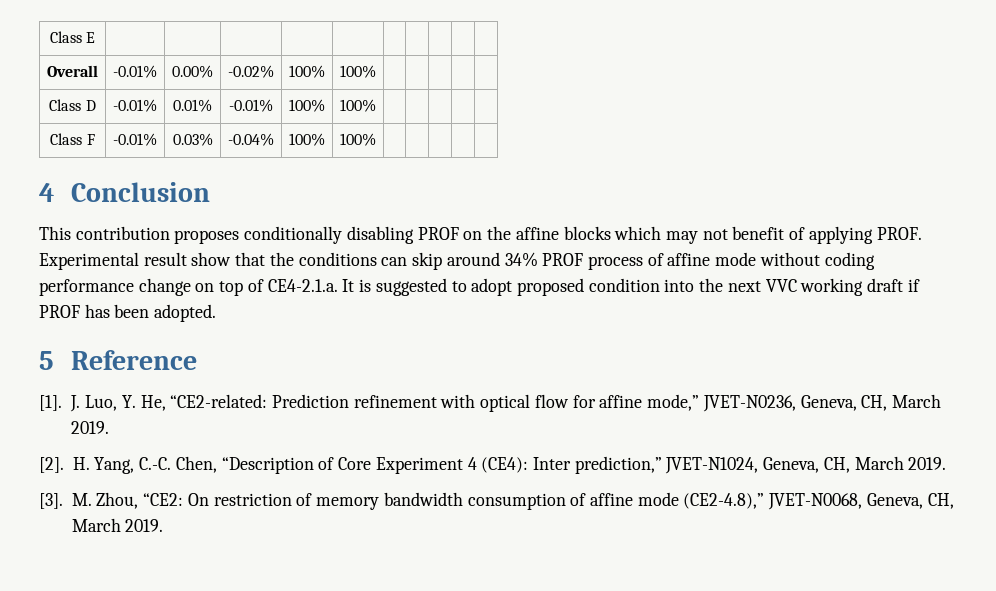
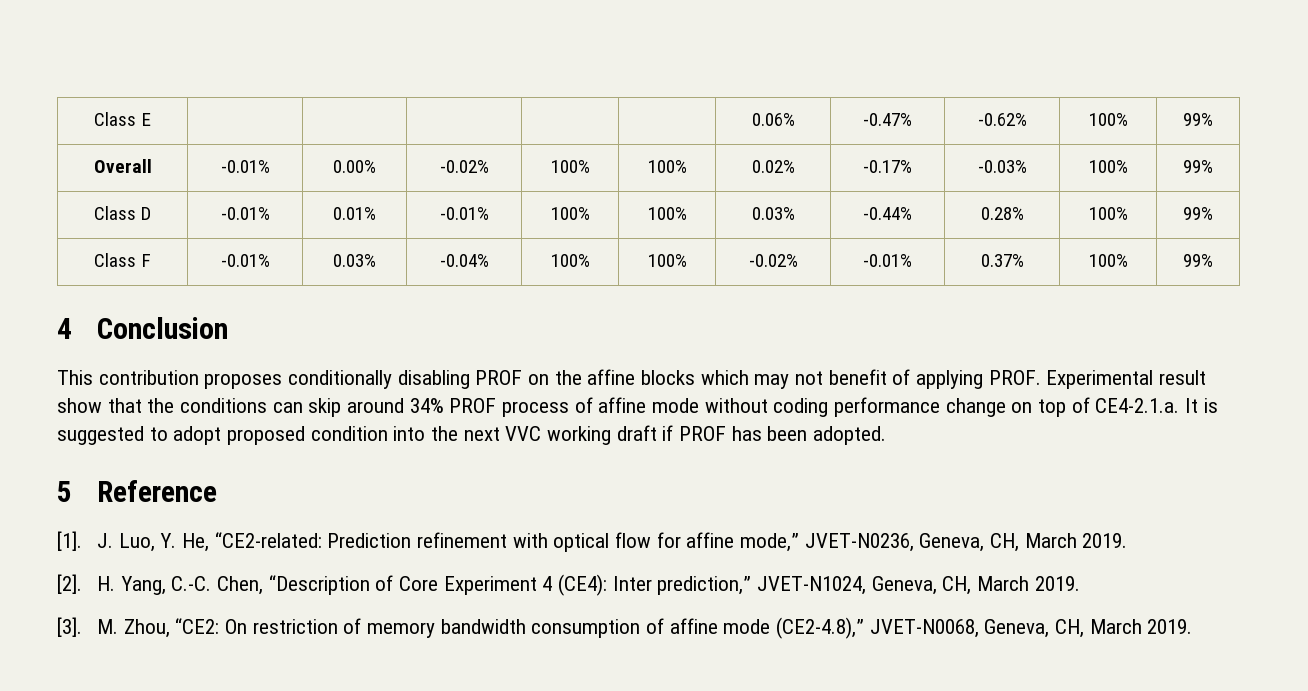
(96, 37) | | | | -> [751,113,795,126] [863,113,912,126] [977,113,1027,126] [1088,113,1128,126] [1183,113,1213,126] 0.06% | -0.47% | -0.62% | 100% | 99%
(376, 71) | | | | -> [751,160,795,173] [863,160,912,173] [977,160,1027,173] [1088,160,1128,173] [1183,160,1213,173] 0.02% | -0.17% | -0.03% | 100% | 99%
(376, 105) | | | | -> [751,207,795,220] [863,207,912,220] [980,207,1024,220] [1088,207,1128,220] [1183,207,1213,220] 0.03% | -0.44% | 0.28% | 100% | 99%
(376, 139) | | | | -> [748,254,798,267] [863,254,912,267] [980,254,1024,267] [1088,254,1128,267] [1183,254,1213,267] -0.02% | -0.01% | 0.37% | 100% | 99%

